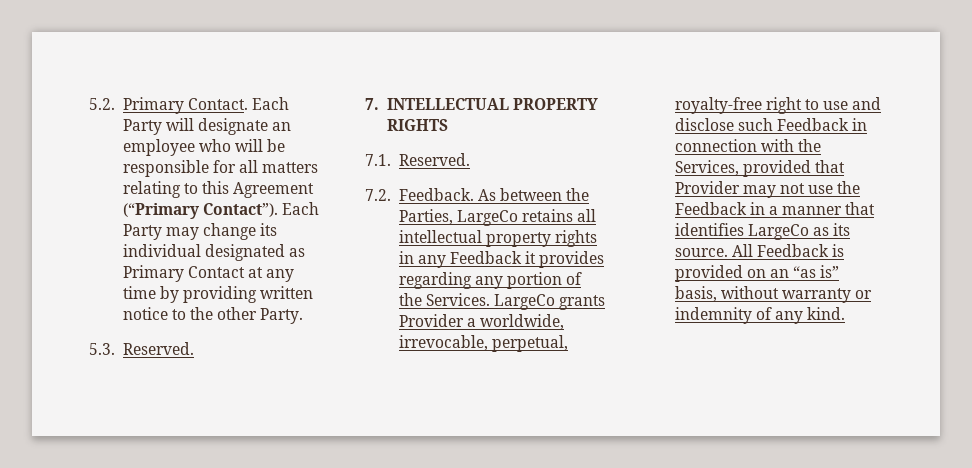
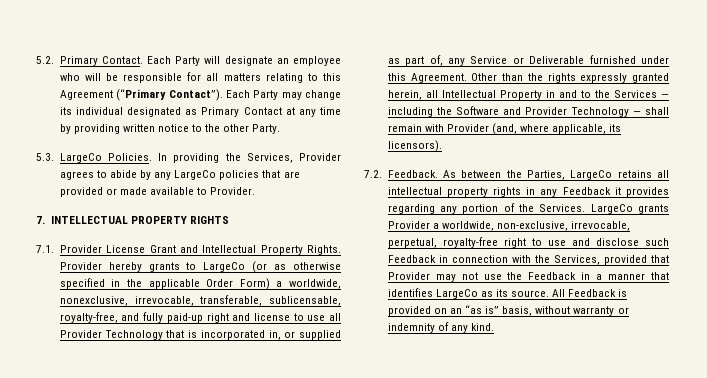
[122,342,194,355] Reserved. -> [59,153,341,163] [59,170,300,180] [59,187,256,197] LargeCo Policies. In providing the Services, Provider agrees to abide by any LargeCo policies that are provided or made available to Provider.
[398,153,470,166] Reserved. -> [59,245,341,255] [59,261,341,273] [59,278,341,290] [59,295,341,306] [59,312,342,323] [59,330,341,340] [387,55,669,66] [387,73,669,83] [387,90,669,100] [387,106,669,117] [387,123,622,135] [387,140,442,152] Provider License Grant and Intellectual Property Rights. Provider hereby grants to LargeCo (or as otherwise specified in the applicable Order Form) a worldwide, nonexclusive, irrevocable, transferable, sublicensable, royalty-free, and fully paid-up right and license to use all Provider Technology that is incorporated in, or supplied as part of, any Service or Deliverable furnished under this Agreement. Other than the rights expressly granted herein, all Intellectual Property in and to the Services — including the Software and Provider Technology — shall remain with Provider (and, where applicable, its licensors).
(565, 322) none -> [497,221,569,231] non-exclusive,

